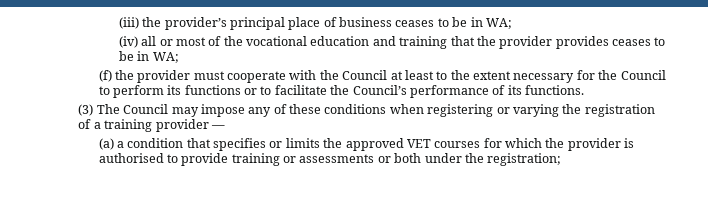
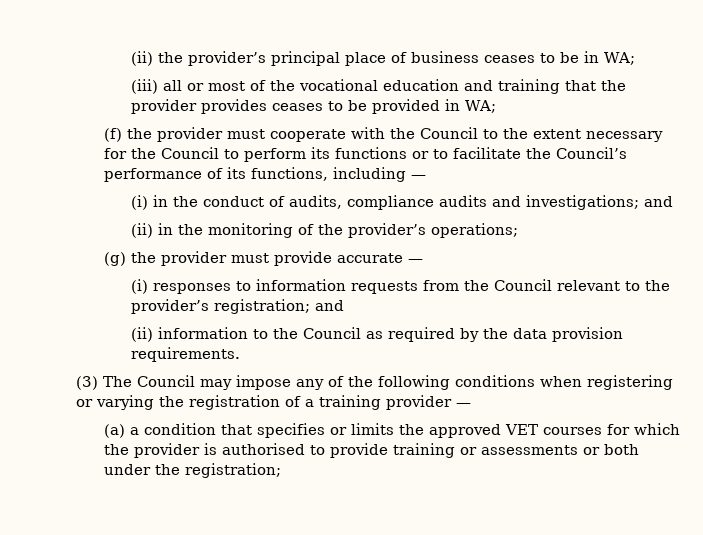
[118,17,139,29] (iii) -> [131,51,154,66] (ii)
[118,36,138,48] (iv) -> [131,79,159,94] (iii)
(134, 56) none -> [372,99,441,114] provided
[390,70,434,80] at least -> (478, 133) none
[525,85,585,95] functions. -> [250,167,426,182] [131,195,674,210] [131,223,519,238] [103,251,423,266] [131,279,671,294] [131,299,345,314] [131,327,624,342] [131,347,241,362] functions, including — // (i) in the conduct of audits, compliance audits and investigations; and // (ii) in the monitoring of the provider’s operations; // (g) the provider must provide accurate — // (i) responses to information requests from the Council relevant to the provider’s registration; and // (ii) information to the Council as required by the data provision requirements.
[289,104,322,114] these -> [348,375,451,390] the following

